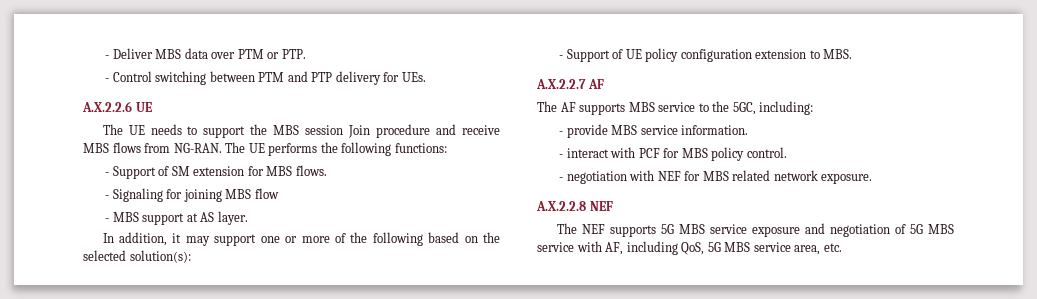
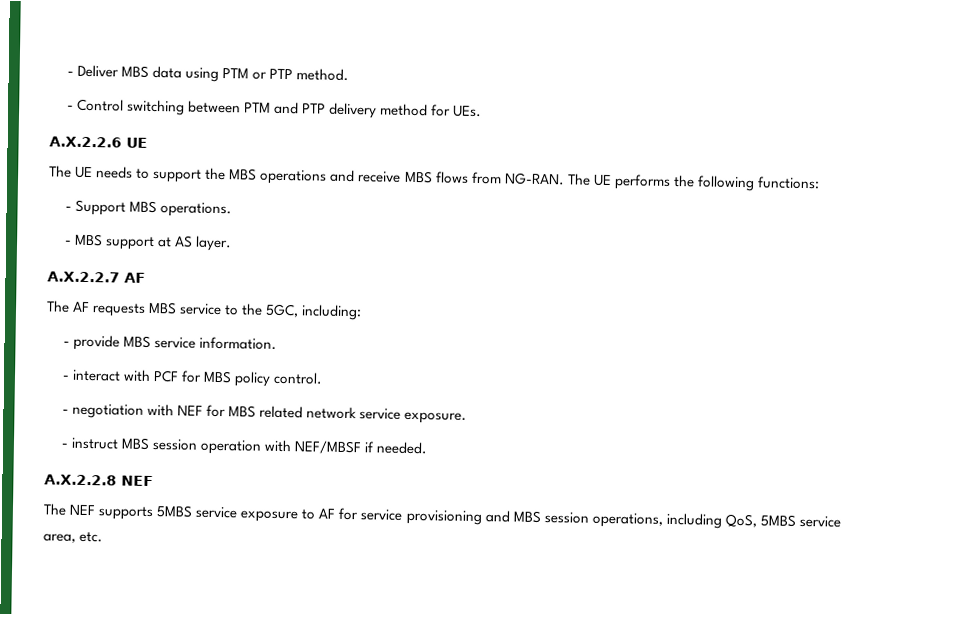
[211,52,236,59] over -> [184,67,219,82] using
[281,49,306,59] PTP. -> [269,68,350,81] PTP method.
(381, 78) none -> [380,103,429,117] method
[305,124,431,138] session Join procedure -> [259,169,328,185] operations
[158,165,327,176] [105,188,279,202] of SM extension for MBS flows. // - Signaling for joining MBS flow -> [128,200,232,218] MBS operations.
[102,232,500,246] [83,250,191,263] [559,48,853,62] // In addition, it may support one or more of the following based on the selected solution(s): // - Support of UE policy configuration extension to MBS. -> (232, 243) none
[579,103,626,115] supports -> [92,303,147,317] requests
(818, 175) none -> [359,408,402,420] service
(873, 178) none -> [60,437,429,455] // - instruct MBS session operation with NEF/MBSF if needed.
[660,223,954,237] [537,241,751,255] 5G MBS service exposure and negotiation of 5G MBS service with AF, including QoS, 5G MBS -> [156,505,796,529] 5MBS service exposure to AF for service provisioning and MBS session operations, including QoS, 5MBS

